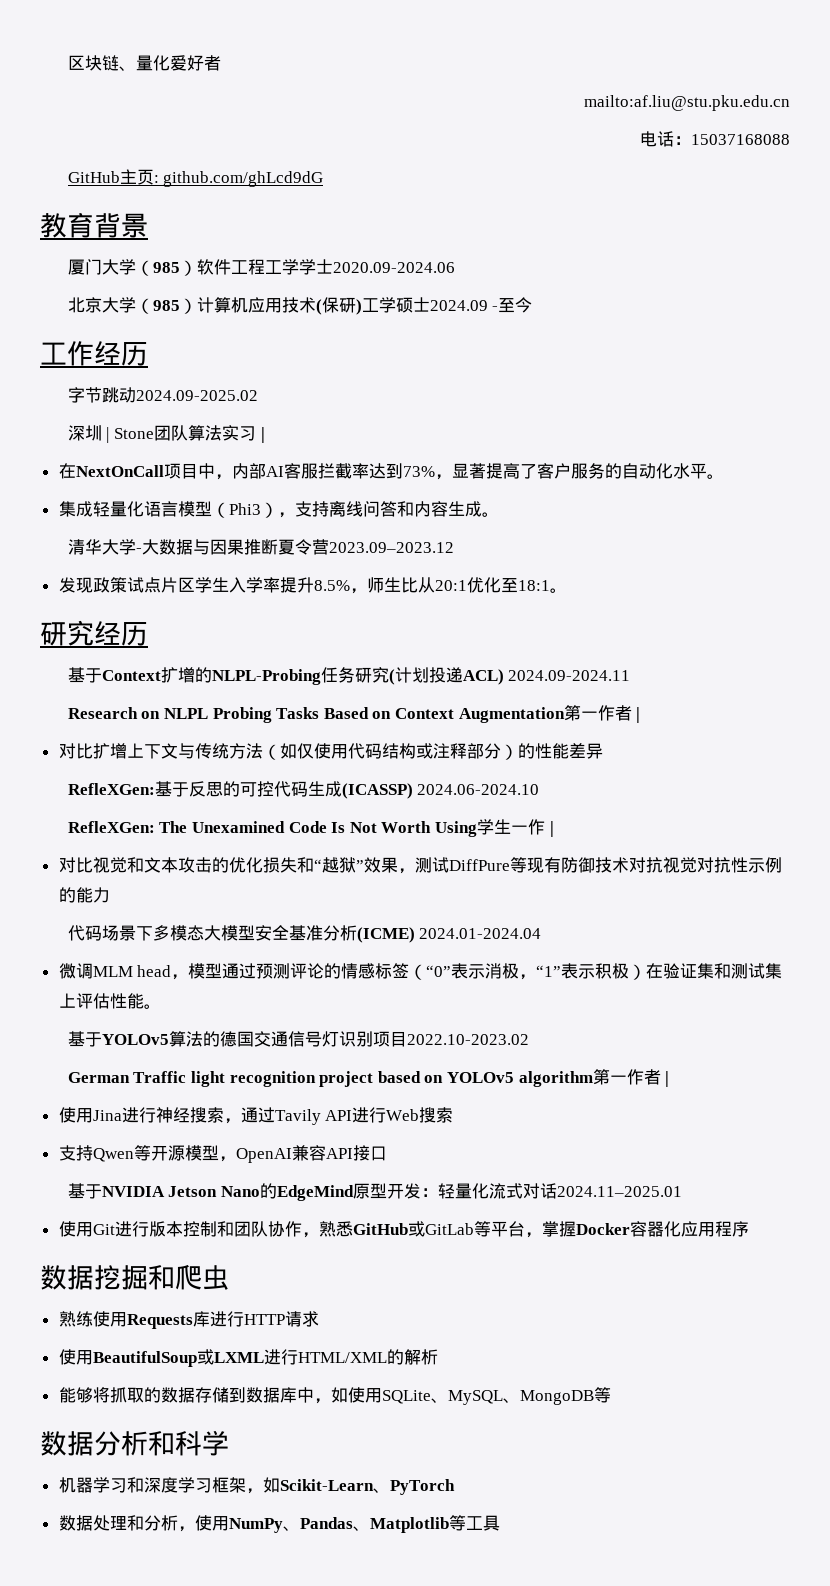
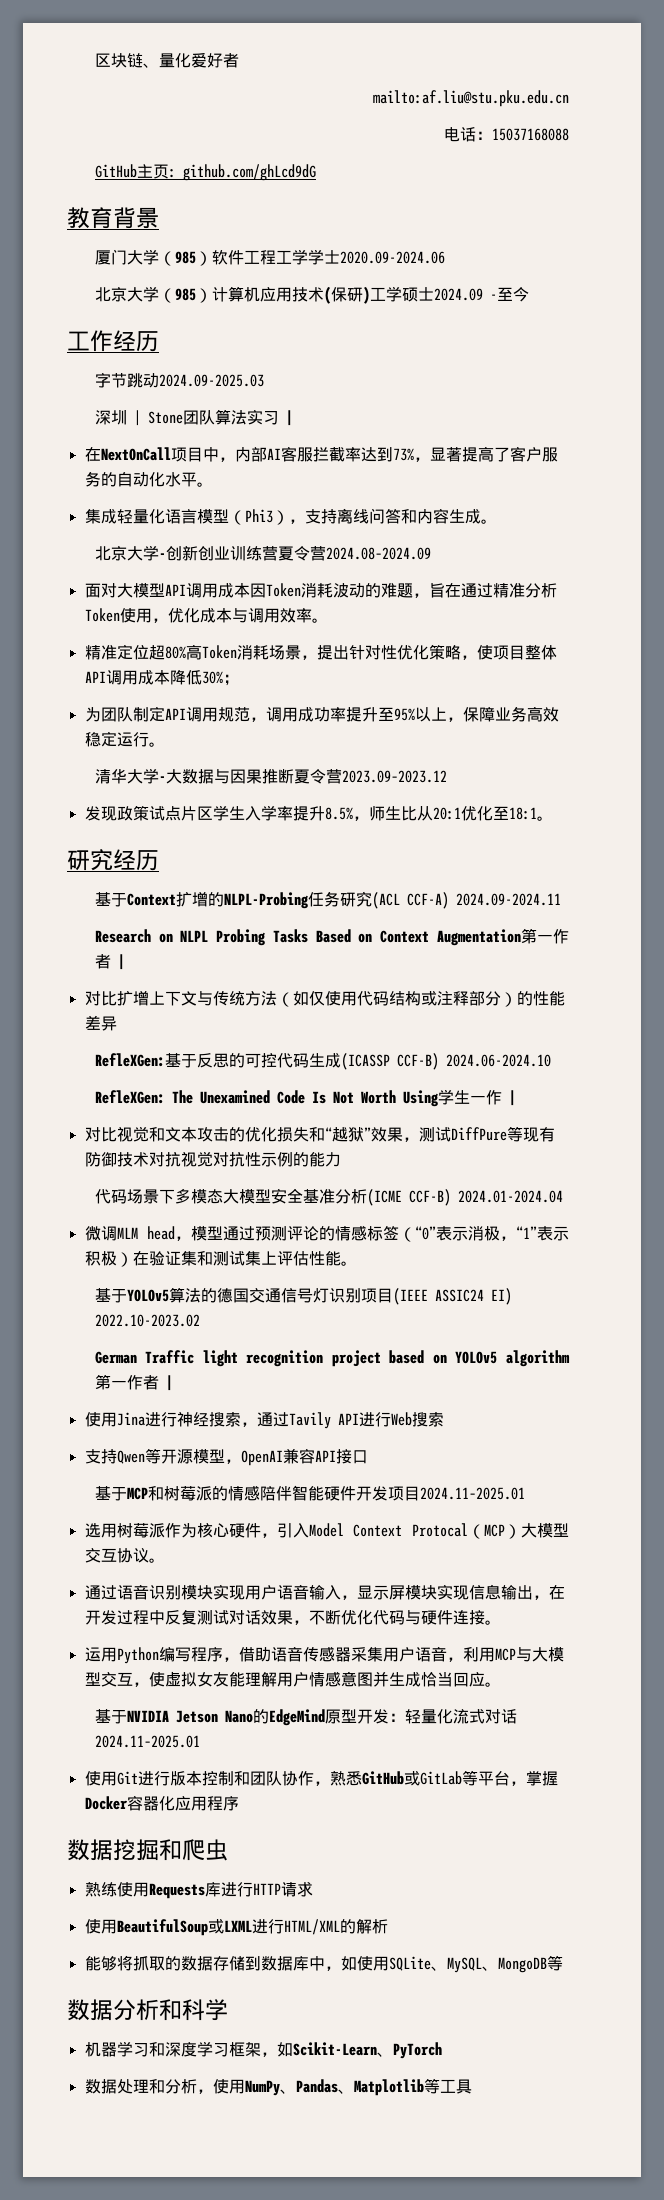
[135,390,258,401] 2024.09-2025.02 -> [158,374,264,387] 2024.09-2025.03
(499, 514) none -> [94,545,431,561] [84,583,557,598] [84,608,328,623] [84,644,557,660] [84,670,239,686] [84,706,559,722] [84,731,165,747] // 北京大学-创新创业训练营夏令营2024.08–2024.09 // 面对大模型API调用成本因Token消耗波动的难题，旨在通过精准分析Token使用，优化成本与调用效率。 // 精准定位超80%高Token消耗场景，提出针对性优化策略，使项目整体API调用成本降低30%； // 为团队制定API调用规范，调用成功率提升至95%以上，保障业务高效稳定运行。
[388,667,504,685] (计划投递ACL) -> [371,892,449,909] (ACL CCF-A)
[341,783,413,799] (ICASSP) -> [340,1053,439,1070] (ICASSP CCF-B)
[356,927,415,943] (ICME) -> [366,1189,451,1206] (ICME CCF-B)
(407, 1039) none -> [392,1288,512,1305] (IEEE ASSIC24 EI)
(387, 1153) none -> [94,1485,525,1501] [84,1523,569,1539] [84,1548,165,1563] [84,1584,565,1600] [84,1610,501,1625] [84,1646,564,1664] [84,1671,501,1687] // 基于MCP和树莓派的情感陪伴智能硬件开发项目2024.11–2025.01 // 选用树莓派作为核心硬件，引入Model Context Protocal（MCP）大模型交互协议。 // 通过语音识别模块实现用户语音输入，显示屏模块实现信息输出，在开发过程中反复测试对话效果，不断优化代码与硬件连接。 // 运用Python编写程序，借助语音传感器采集用户语音，利用MCP与大模型交互，使虚拟女友能理解用户情感意图并生成恰当回应。

